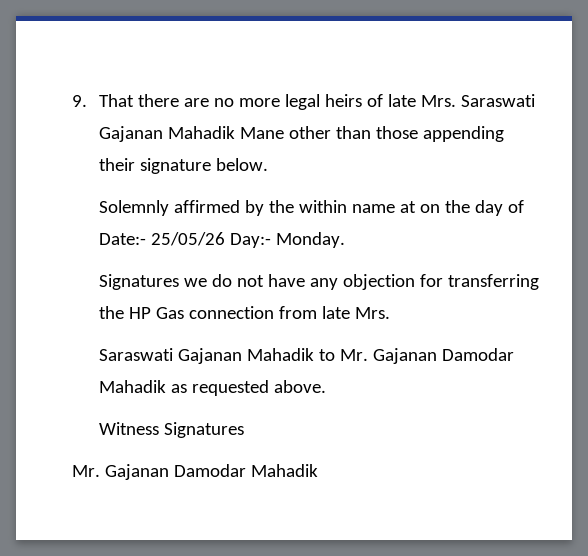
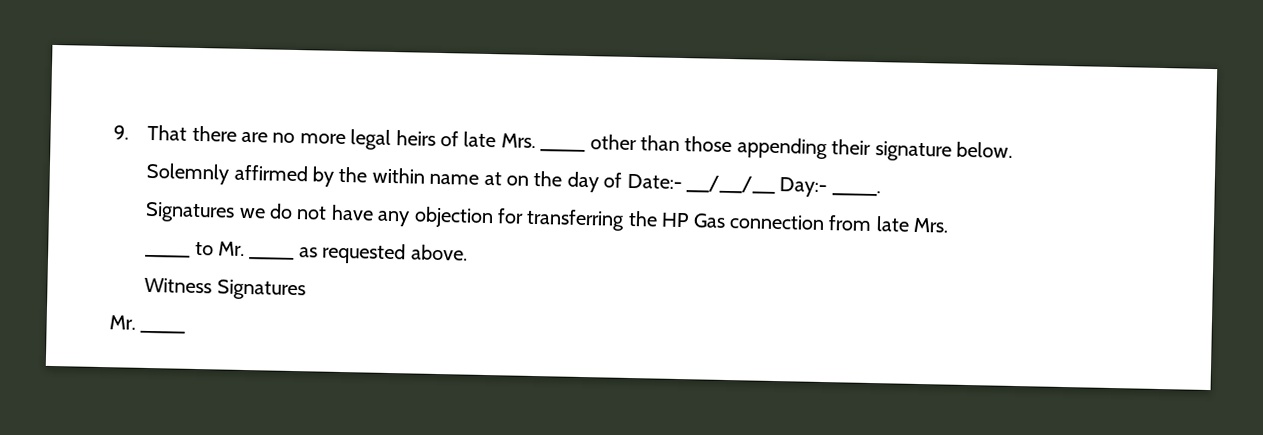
[460,94,535,107] [98,126,284,142] Saraswati Gajanan Mahadik Mane -> [540,148,587,153] ____
[150,232,345,248] 25/05/26 Day:- Monday. -> [685,175,881,198] __/__/__ Day:- ____.
[98,348,514,364] [98,380,166,393] Saraswati Gajanan Mahadik to Mr. Gajanan Damodar Mahadik -> [145,241,245,258] [249,256,296,261] ____ to Mr. ____
[105,464,319,480] Gajanan Damodar Mahadik -> [139,329,186,334] ____

